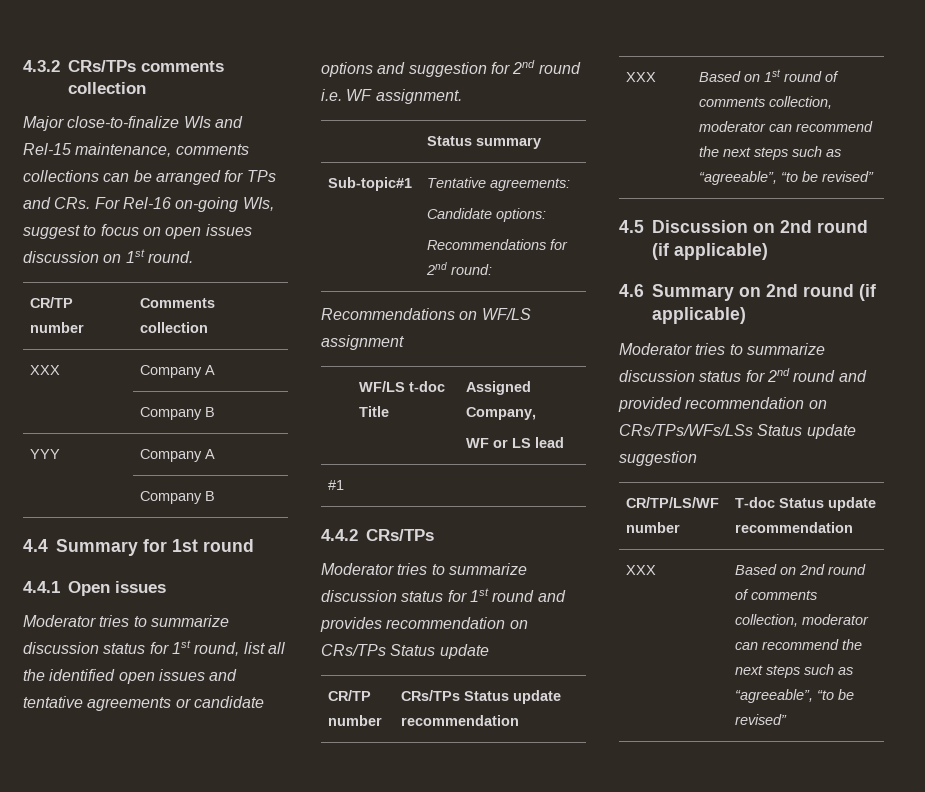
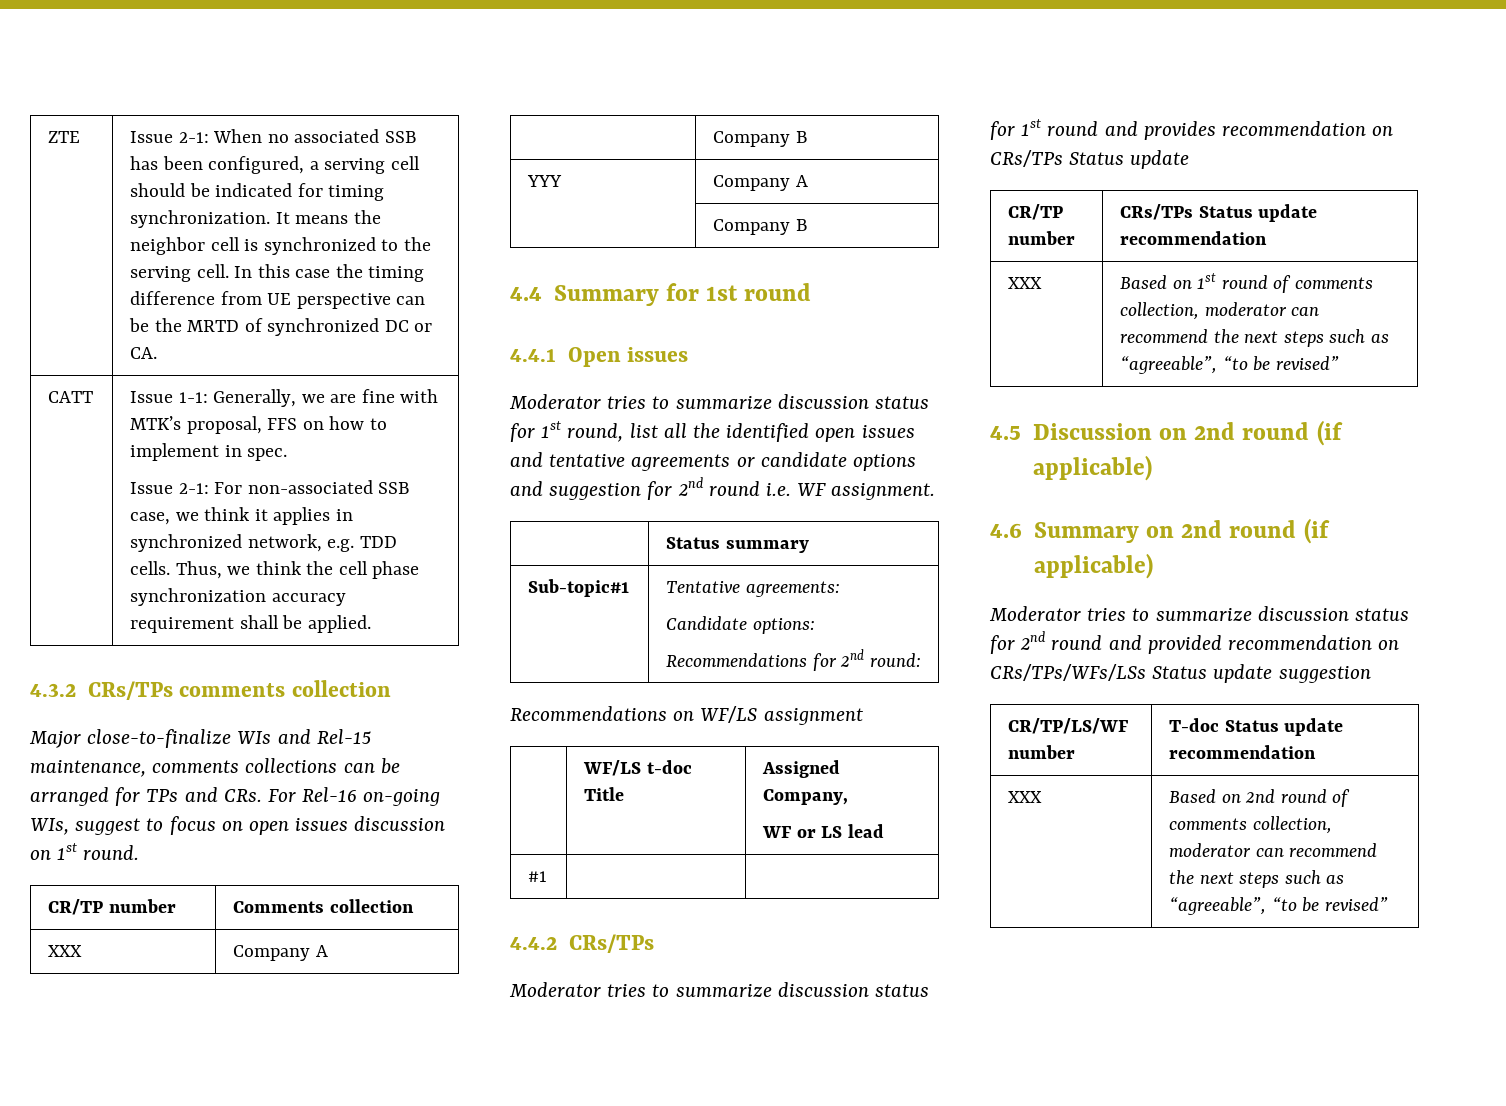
(23, 66) none -> [48,131,81,143] [130,129,416,143] [130,156,420,174] [130,183,385,201] [130,210,381,228] [130,237,431,255] [130,264,425,282] [130,291,426,309] [129,318,433,336] [130,347,158,359] [48,391,94,403] [130,389,439,407] [130,416,387,434] [130,443,288,461] [130,480,410,494] [130,507,353,525] [130,534,397,552] [130,561,420,579] [130,588,346,606] [130,615,371,633] ZTE | Issue 2-1: When no associated SSB has been configured, a serving cell should be indicated for timing synchronization. It means the neighbor cell is synchronized to the serving cell. In this case the timing difference from UE perspective can be the MRTD of synchronized DC or CA. // CATT | Issue 1-1: Generally, we are fine with MTK’s proposal, FFS on how to implement in spec. // Issue 2-1: For non-associated SSB case, we think it applies in synchronized network, e.g. TDD cells. Thus, we think the cell phase synchronization accuracy requirement shall be applied. //

